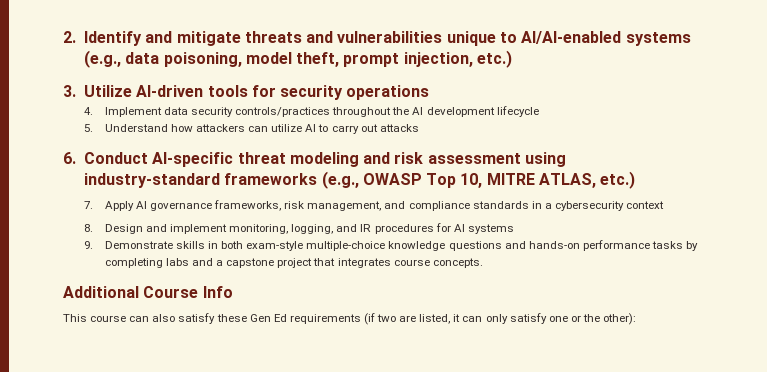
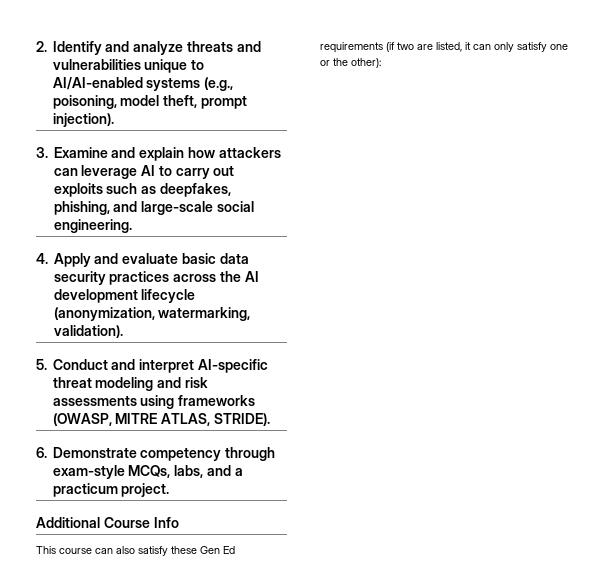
[176,31,241,46] mitigate -> [133,41,184,55] analyze
[125,52,160,64] data -> (234, 84) none
[403,50,513,68] injection, etc.) -> [52,113,114,127] injection).
[83,85,430,100] [83,106,539,117] [83,124,419,134] [63,152,148,164] Utilize AI-driven tools for security operations // 4. Implement data security controls/practices throughout the AI development lifecycle // 5. Understand how attackers can utilize AI to carry out attacks // 6. Conduct -> [53,147,281,161] [53,165,235,179] [53,183,231,197] [53,201,254,215] [53,219,132,233] [36,253,249,267] [53,271,259,285] [53,289,196,303] [53,307,251,321] [53,325,123,338] [36,359,195,373] Examine and explain how attackers can leverage AI to carry out exploits such as deepfakes, phishing, and large-scale social engineering. // 4. Apply and evaluate basic data security practices across the AI development lifecycle (anonymization, watermarking, validation). // 5. Conduct and interpret
[427,152,567,167] [83,171,636,189] [83,200,665,211] [83,223,514,234] [83,240,699,251] [104,258,483,268] assessment using industry-standard frameworks (e.g., OWASP Top 10, MITRE ATLAS, etc.) // 7. Apply AI governance frameworks, risk management, and compliance standards in a cybersecurity context // 8. Design and implement monitoring, logging, and IR procedures for AI systems // 9. Demonstrate skills in both exam-style multiple-choice knowledge questions and hands-on performance tasks by completing labs and a capstone project that integrates course concepts. -> [52,395,256,409] [52,413,270,426] [36,447,276,461] [52,465,243,479] [52,483,170,497] assessments using frameworks (OWASP, MITRE ATLAS, STRIDE). // 6. Demonstrate competency through exam-style MCQs, labs, and a practicum project.

